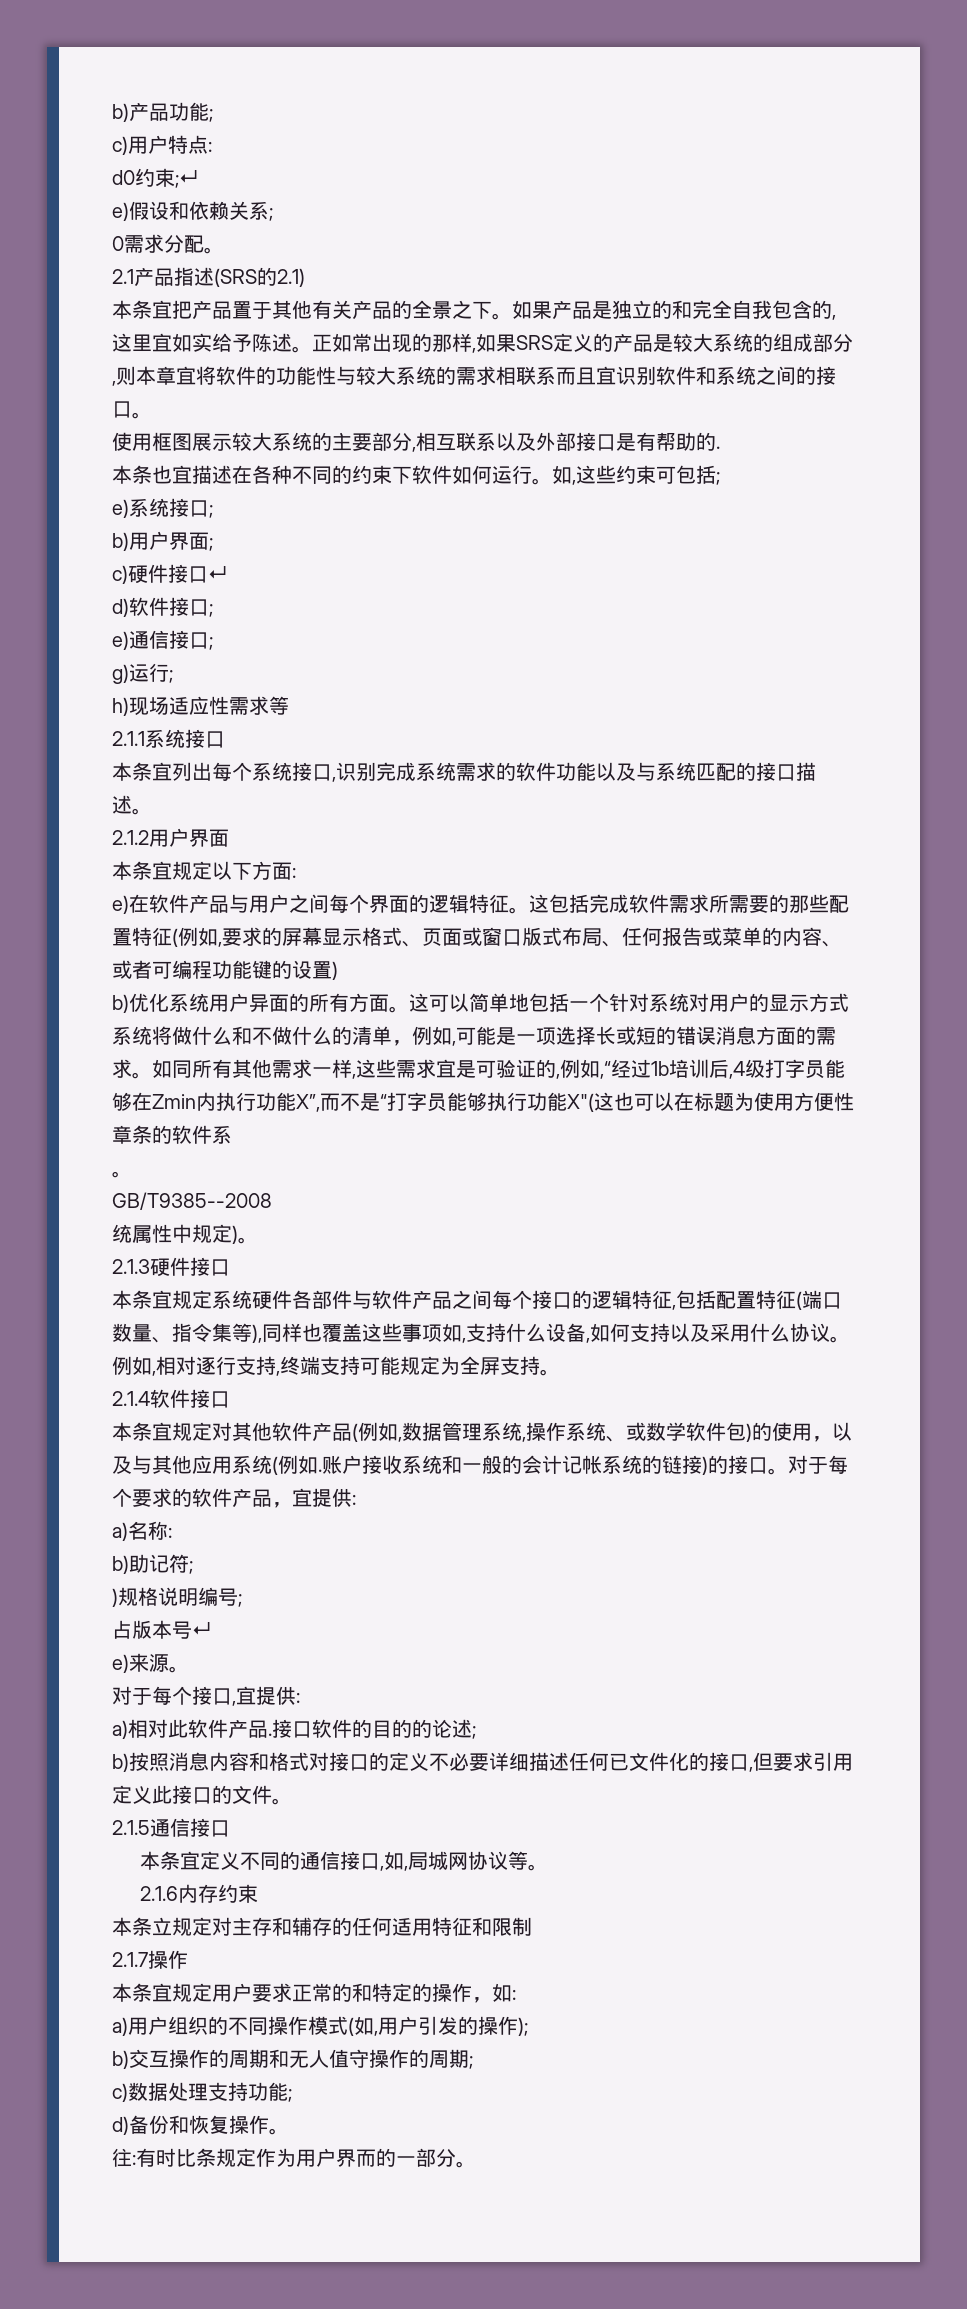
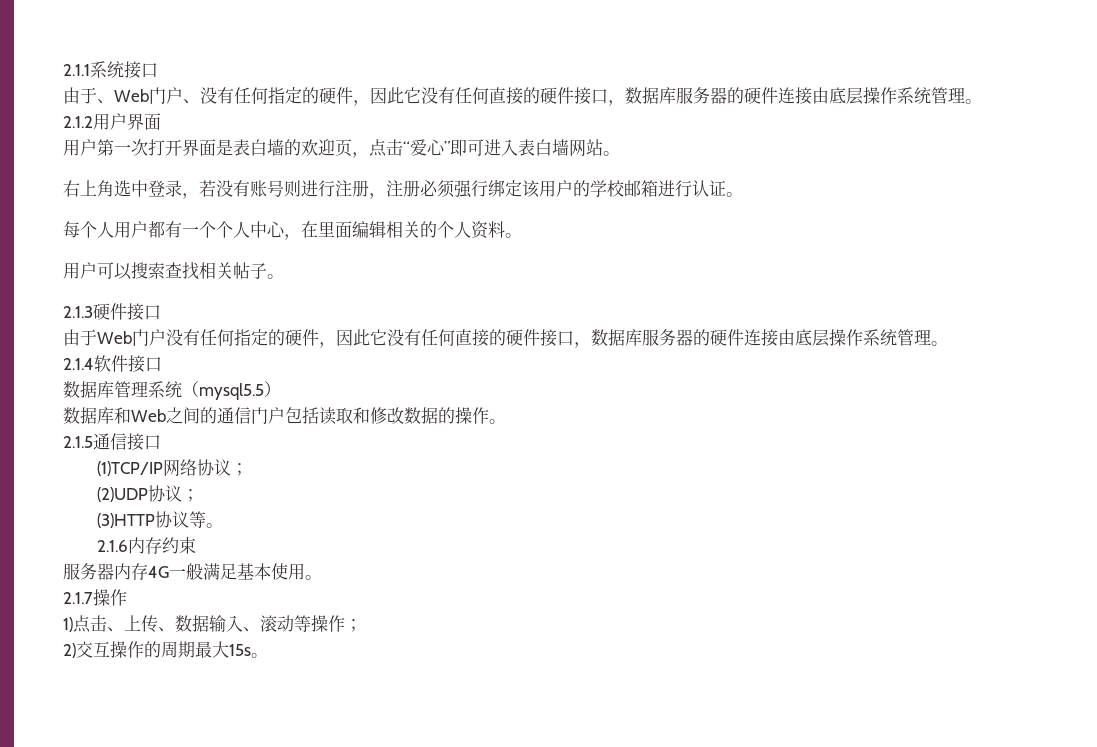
[112,102,213,122] [112,135,212,155] [112,168,198,188] [112,201,273,221] [112,234,224,254] [112,267,305,287] [112,300,836,320] [112,333,853,353] [112,366,836,386] [112,401,152,419] [112,432,720,452] [112,465,720,485] [112,498,213,518] [112,531,213,551] [112,564,227,584] [112,597,213,617] [112,630,213,650] [112,663,173,684] [112,696,289,716] [112,729,225,748] [112,762,816,782] [112,795,152,815] [112,828,229,847] [112,861,296,880] [112,894,849,914] [112,927,842,947] [112,960,338,980] [112,993,849,1013] [112,1026,836,1046] [112,1059,845,1079] [112,1092,854,1112] [112,1125,232,1144] [112,1171,132,1178] [112,1192,272,1210] [112,1224,258,1244] [112,1257,230,1277] [112,1290,842,1310] [112,1323,850,1343] [112,1356,560,1376] [112,1389,230,1408] [112,1422,852,1442] [112,1455,848,1475] [112,1488,356,1508] [112,1521,172,1541] [112,1554,193,1574] [112,1587,242,1607] [112,1620,211,1639] [112,1653,189,1673] [112,1686,300,1706] [112,1719,476,1739] [112,1752,853,1772] [112,1785,292,1805] [112,1818,230,1837] [140,1851,469,1871] b)产品功能; // c)用户特点: // d0约束;↵ // e)假设和依赖关系; // 0需求分配。 // 2.1产品指述(SRS的2.1) // 本条宜把产品置于其他有关产品的全景之下。如果产品是独立的和完全自我包含的,这里宜如实给予陈述。正如常出现的那样,如果SRS定义的产品是较大系统的组成部分,则本章宜将软件的功能性与较大系统的需求相联系而且宜识别软件和系统之间的接口。 // 使用框图展示较大系统的主要部分,相互联系以及外部接口是有帮助的. // 本条也宜描述在各种不同的约束下软件如何运行。如,这些约束可包括; // e)系统接口; // b)用户界面; // c)硬件接口↵ // d)软件接口; // e)通信接口; // g)运行; // h)现场适应性需求等 // 2.1.1系统接口 // 本条宜列出每个系统接口,识别完成系统需求的软件功能以及与系统匹配的接口描述。 // 2.1.2用户界面 // 本条宜规定以下方面: // e)在软件产品与用户之间每个界面的逻辑特征。这包括完成软件需求所需要的那些配置特征(例如,要求的屏幕显示格式、页面或窗口版式布局、任何报告或菜单的内容、或者可编程功能键的设置) // b)优化系统用户异面的所有方面。这可以简单地包括一个针对系统对用户的显示方式系统将做什么和不做什么的清单，例如,可能是一项选择长或短的错误消息方面的需求。如同所有其他需求一样,这些需求宜是可验证的,例如,“经过1b培训后,4级打字员能够在Zmin内执行功能X”,而不是“打字员能够执行功能X"(这也可以在标题为使用方便性章条的软件系 // 。 // GB/T9385--2008 // 统属性中规定)。 // 2.1.3硬件接口 // 本条宜规定系统硬件各部件与软件产品之间每个接口的逻辑特征,包括配置特征(端口数量、指令集等),同样也覆盖这些事项如,支持什么设备,如何支持以及采用什么协议。例如,相对逐行支持,终端支持可能规定为全屏支持。 // 2.1.4软件接口 // 本条宜规定对其他软件产品(例如,数据管理系统,操作系统、或数学软件包)的使用，以及与其他应用系统(例如.账户接收系统和一般的会计记帐系统的链接)的接口。对于每个要求的软件产品，宜提供: // a)名称: // b)助记符; // )规格说明编号; // 占版本号↵ // e)来源。 // 对于每个接口,宜提供: // a)相对此软件产品.接口软件的目的的论述; // b)按照消息内容和格式对接口的定义不必要详细描述任何已文件化的接口,但要求引用定义此接口的文件。 // 2.1.5通信接口 // 本条宜定义不同的通信接口,如,局城网 -> [63,61,158,79] [63,87,982,106] [63,113,161,130] [63,139,620,158] [63,179,743,199] [63,221,522,240] [63,262,284,280] [63,303,161,321] [63,329,948,348] [63,355,162,373] [63,381,281,400] [63,407,506,425] [63,433,161,451] [96,459,248,477] [96,485,199,502] [96,513,155,528] 2.1.1系统接口 // 由于、Web门户、没有任何指定的硬件，因此它没有任何直接的硬件接口，数据库服务器的硬件连接由底层操作系统管理。 // 2.1.2用户界面 // 用户第一次打开界面是表白墙的欢迎页，点击“爱心”即可进入表白墙网站。 // 右上角选中登录，若没有账号则进行注册，注册必须强行绑定该用户的学校邮箱进行认证。 // 每个人用户都有一个个人中心，在里面编辑相关的个人资料。 // 用户可以搜索查找相关帖子。 // 2.1.3硬件接口 // 由于Web门户没有任何指定的硬件，因此它没有任何直接的硬件接口，数据库服务器的硬件连接由底层操作系统管理。 // 2.1.4软件接口 // 数据库管理系统（mysql5.5） // 数据库和Web之间的通信门户包括读取和修改数据的操作。 // 2.1.5通信接口 // (1)TCP/IP网络协议； // (2)UDP协议； // (3)HTTP
[112,1917,532,1936] [112,1950,188,1969] [112,1983,516,2003] [112,2016,528,2036] [112,2049,473,2069] [112,2082,292,2102] [112,2115,289,2135] [112,2148,456,2167] 本条立规定对主存和辅存的任何适用特征和限制 // 2.1.7操作 // 本条宜规定用户要求正常的和特定的操作，如: // a)用户组织的不同操作模式(如,用户引发的操作); // b)交互操作的周期和无人值守操作的周期; // c)数据处理支持功能; // d)备份和恢复操作。 // 往:有时比条规定作为用户界而的一部分 -> [63,563,322,580] [63,589,127,606] [63,615,362,633] [63,641,251,658] 服务器内存4G一般满足基本使用。 // 2.1.7操作 // 1)点击、上传、数据输入、滚动等操作； // 2)交互操作的周期最大15s

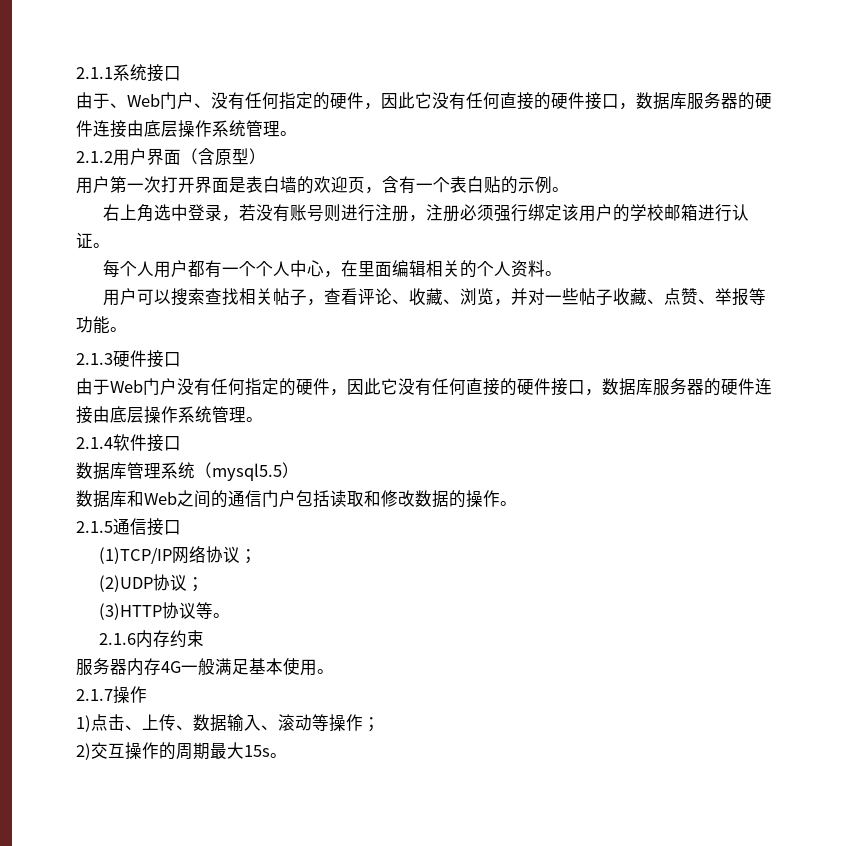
(161, 121) none -> [181,148,266,165] （含原型）
[369,139,603,157] 点击“爱心”即可进入表白墙网站 -> [382,176,552,194] 含有一个表白贴的示例
(267, 271) none -> [306,288,766,306] [76,316,110,334] ，查看评论、收藏、浏览，并对一些帖子收藏、点赞、举报等功能

